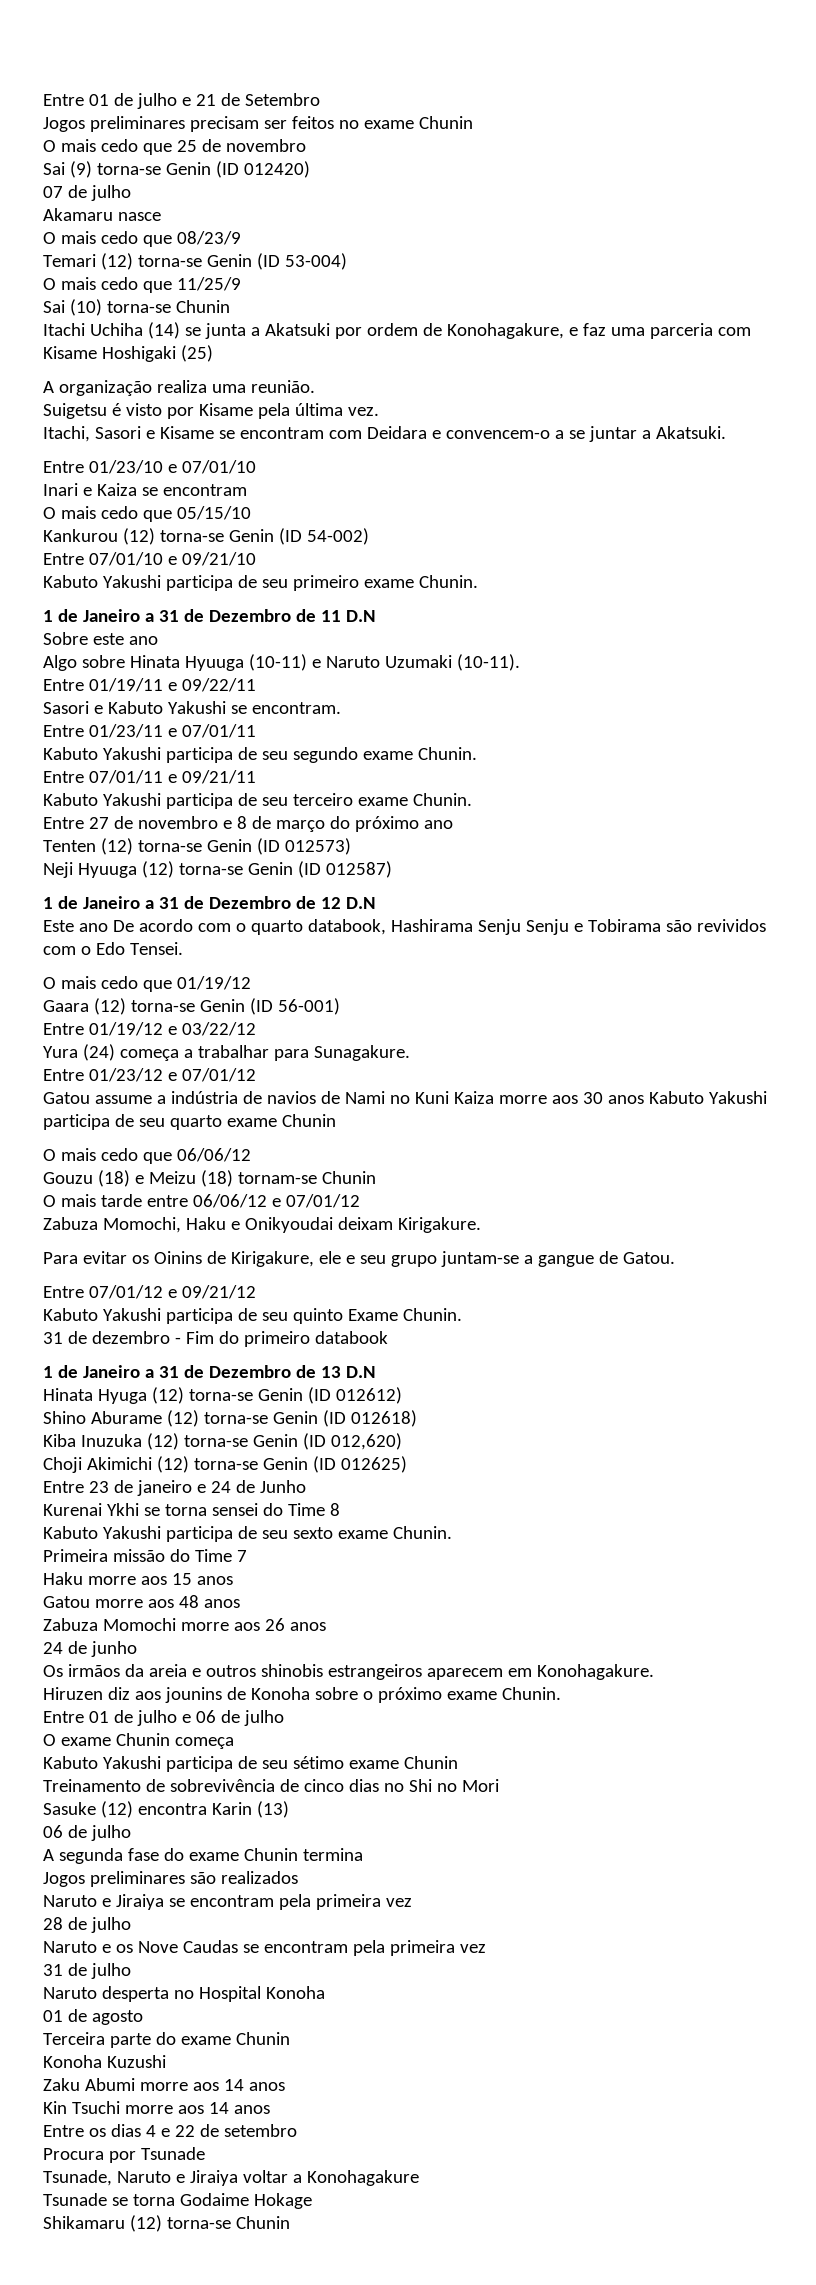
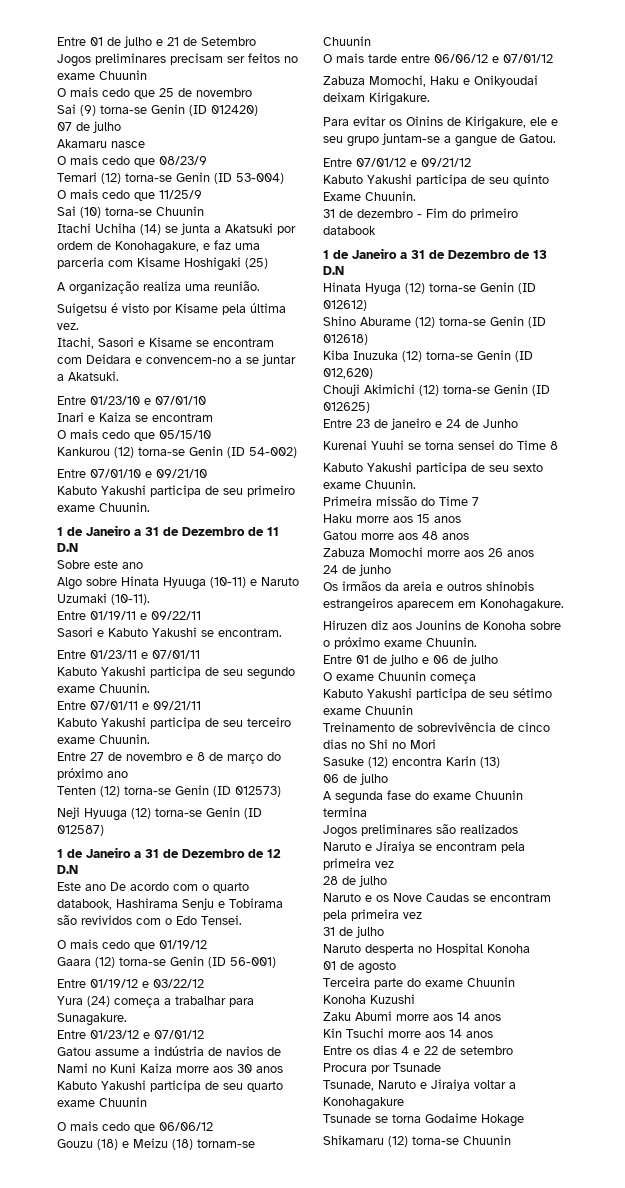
[418,116,473,129] Chunin -> [99,70,147,80] Chuunin
[175,300,230,313] Chunin -> [156,206,204,216] Chuunin
[445,430,550,439] convencem-o -> [146,357,231,364] convencem-no
[418,575,478,588] Chunin. -> [99,502,150,512] Chuunin.
[417,747,477,760] Chunin. -> [99,683,150,693] Chuunin.
[412,793,472,806] Chunin. -> [99,734,150,744] Chuunin.
[525,919,569,935] Senju -> (214, 904) none
[281,1114,336,1127] Chunin -> [99,1097,147,1107] Chuunin
[321,1171,376,1184] Chunin -> [323,36,371,46] Chuunin
[402,1308,462,1321] Chunin. -> [365,191,416,201] Chuunin.
[43,1457,82,1473] Choji -> [323,384,360,396] Chouji
[106,1503,139,1516] Ykhi -> [371,440,404,450] Yuuhi
[392,1526,452,1539] Chunin. -> [365,479,416,489] Chuunin.
[164,1687,222,1703] jounins -> [416,620,461,630] Jounins
[501,1687,561,1700] Chunin. -> [426,637,477,647] Chuunin.
[115,1733,170,1746] Chunin -> [378,671,426,681] Chuunin
[403,1756,458,1769] Chunin -> [365,705,413,715] Chuunin
[243,1848,298,1861] Chunin -> [475,790,523,800] Chuunin
[235,2032,290,2045] Chunin -> [467,977,515,987] Chuunin
[235,2216,290,2229] Chunin -> [463,1135,511,1145] Chuunin

